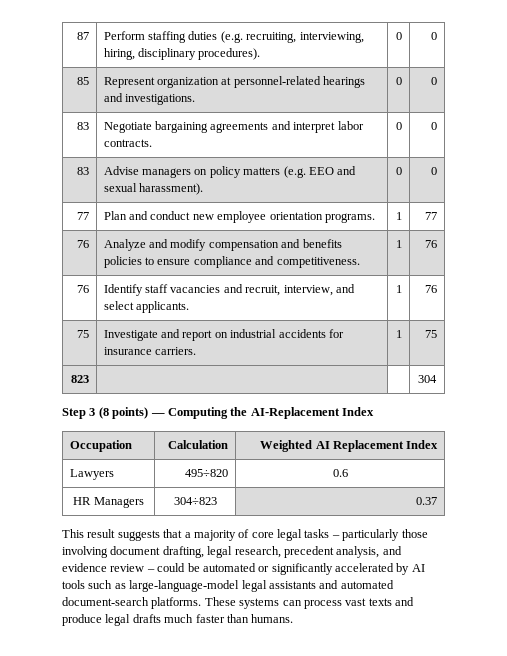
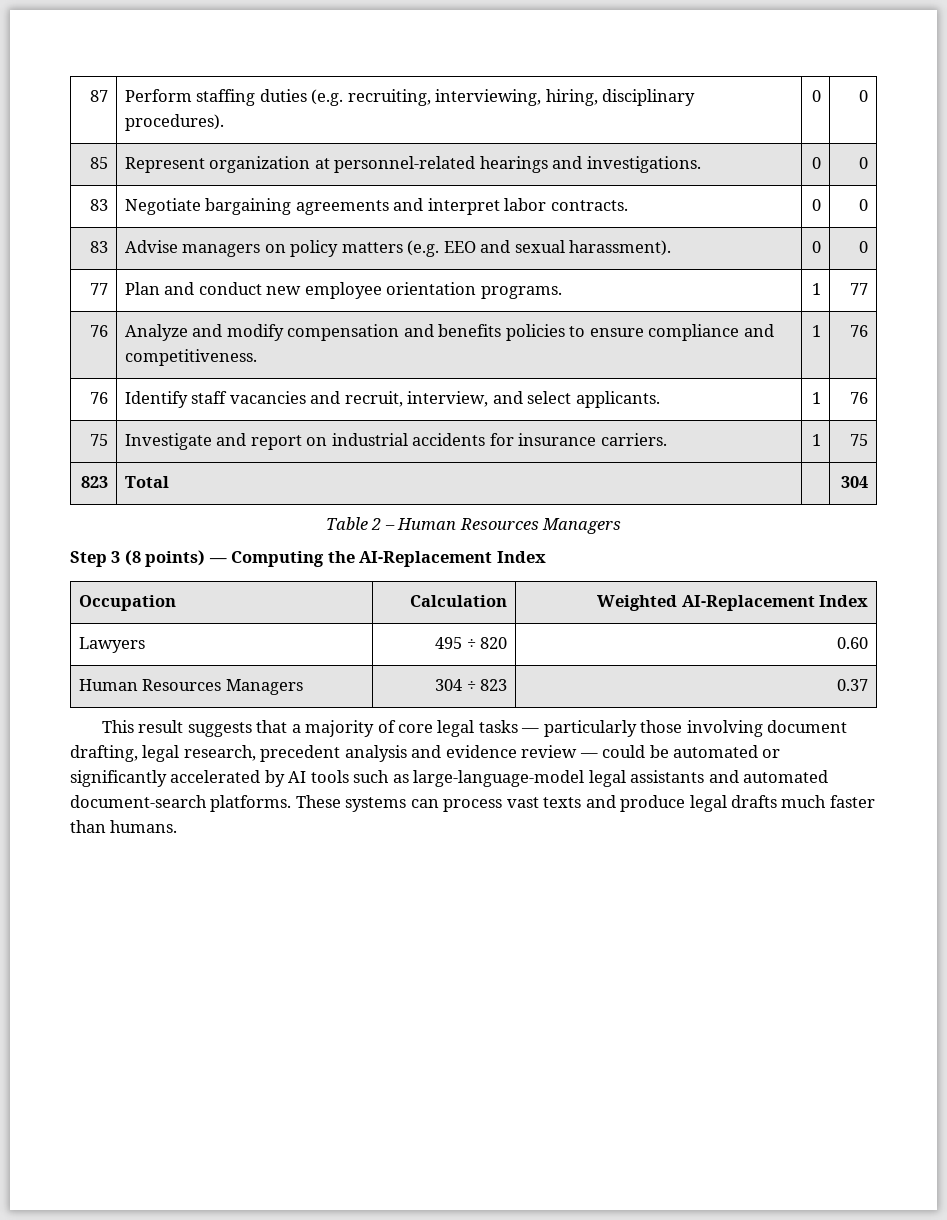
[418,375,437,383] | | 304 -> [125,476,170,488] [840,476,868,488] [325,517,622,534] Total | | 304 // Table 2 – Human Resources Managers
[315,440,404,452] AI Replacement -> [681,595,815,611] AI-Replacement
[185,469,229,477] [332,469,348,477] [73,497,144,508] [173,497,217,505] 495÷820 | 0.6 // HR Managers | 304÷823 -> [435,637,507,649] [836,637,868,649] [79,679,303,695] [435,679,507,691] 495 ÷ 820 | 0.60 // Human Resources Managers | 304 ÷ 823
[331,535,340,538] – -> [521,728,540,733] —
[336,546,380,558] analysis, -> [344,745,407,762] analysis
[146,569,155,572] – -> [579,753,598,758] —

